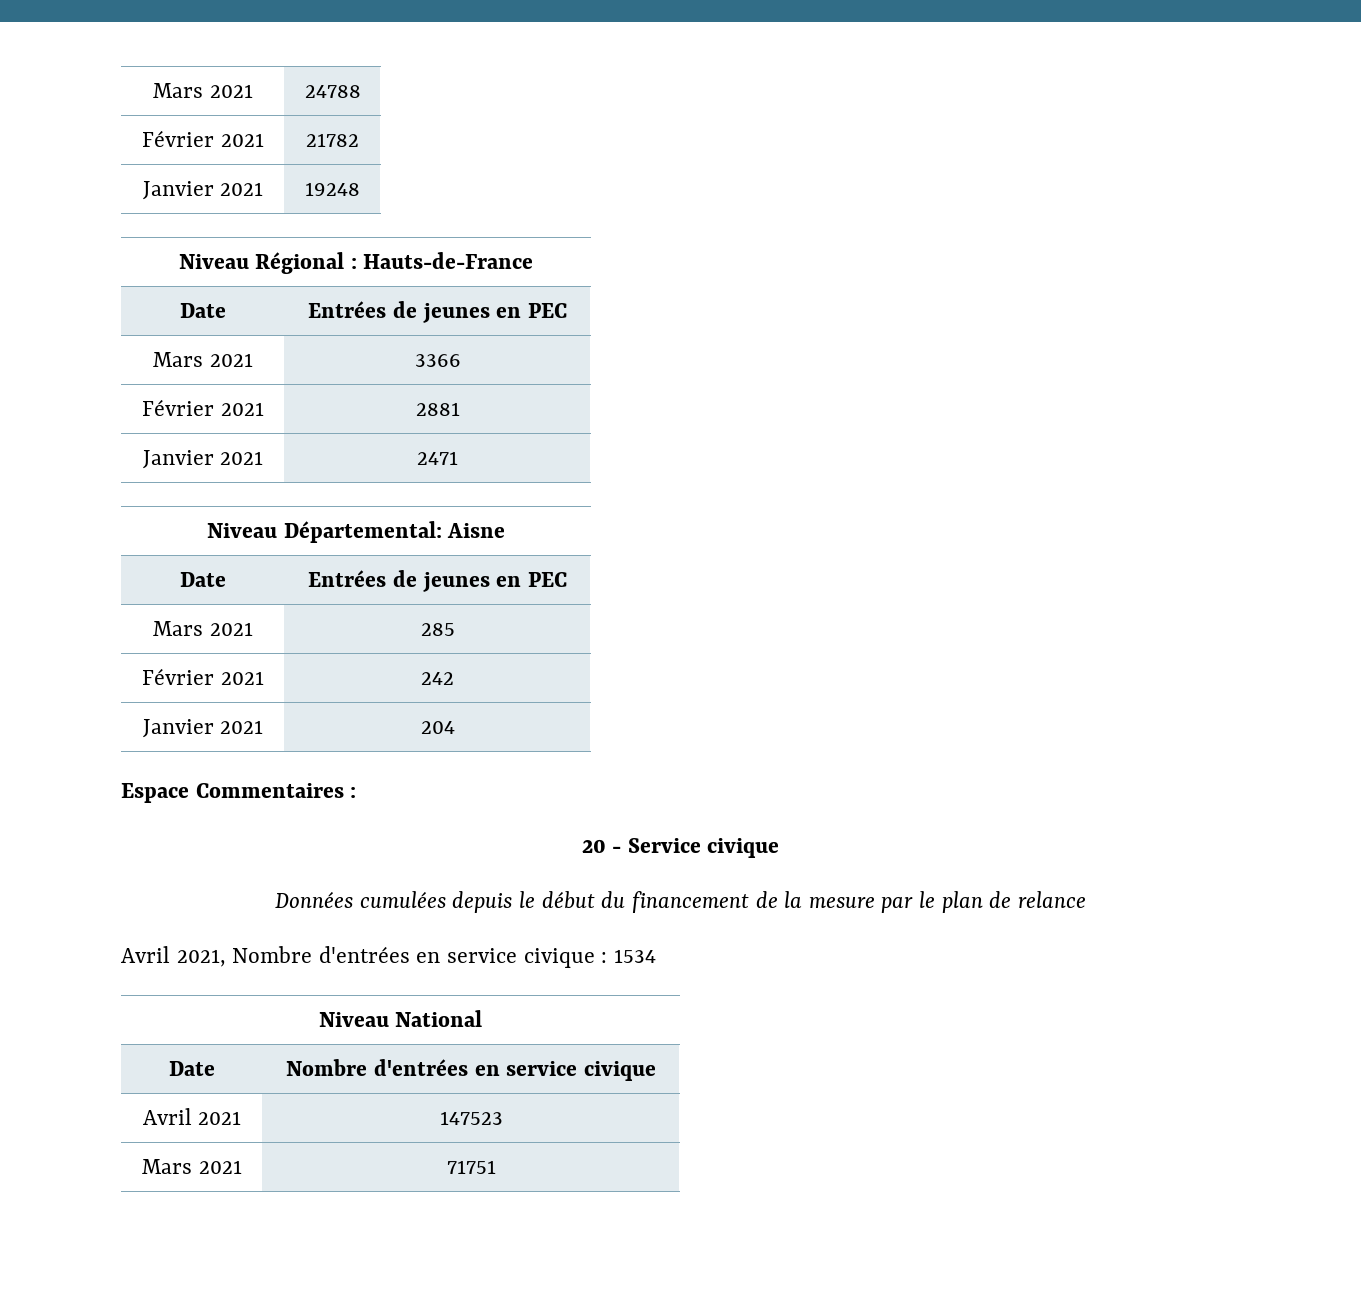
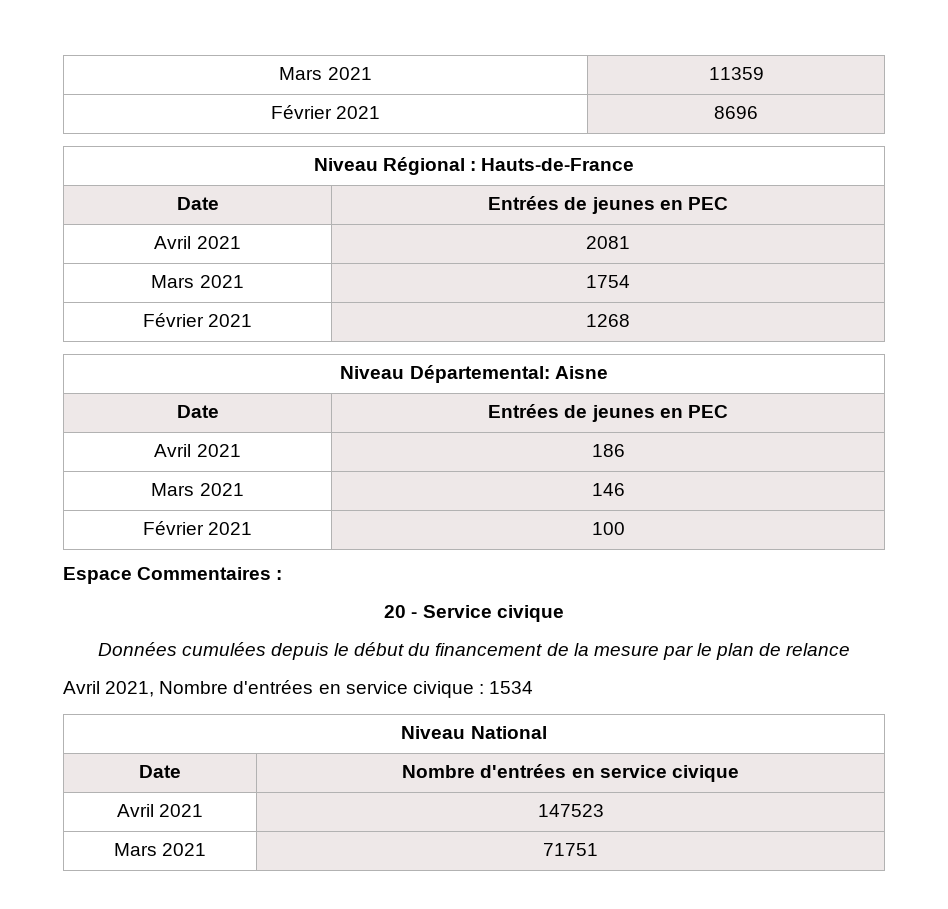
[153,83,253,98] [304,85,361,98] [142,130,264,147] [306,133,359,147] [142,181,264,200] [305,182,360,196] Mars 2021 | 24788 // Février 2021 | 21782 // Janvier 2021 | 19248 -> [279,67,372,80] [708,67,764,80] [270,105,381,119] [713,106,758,119] Mars 2021 | 11359 // Février 2021 | 8696
[153,352,253,367] [414,354,461,367] [142,399,264,416] [415,402,460,416] [142,450,264,469] [417,451,458,465] // Mars 2021 | 3366 // Février 2021 | 2881 // Janvier 2021 | 2471 -> [154,236,241,249] [585,236,630,249] [151,275,244,288] [585,275,630,288] [142,313,253,327] [585,314,630,327] // Avril 2021 | 2081 // Mars 2021 | 1754 // Février 2021 | 1268
[153,621,253,636] [420,623,455,636] [142,668,264,685] [421,672,454,685] [142,719,264,738] [420,721,455,734] // Mars 2021 | 285 // Février 2021 | 242 // Janvier 2021 | 204 -> [154,444,241,457] [591,444,625,457] [151,483,244,496] [591,483,625,496] [142,521,253,535] [591,522,625,535] // Avril 2021 | 186 // Mars 2021 | 146 // Février 2021 | 100

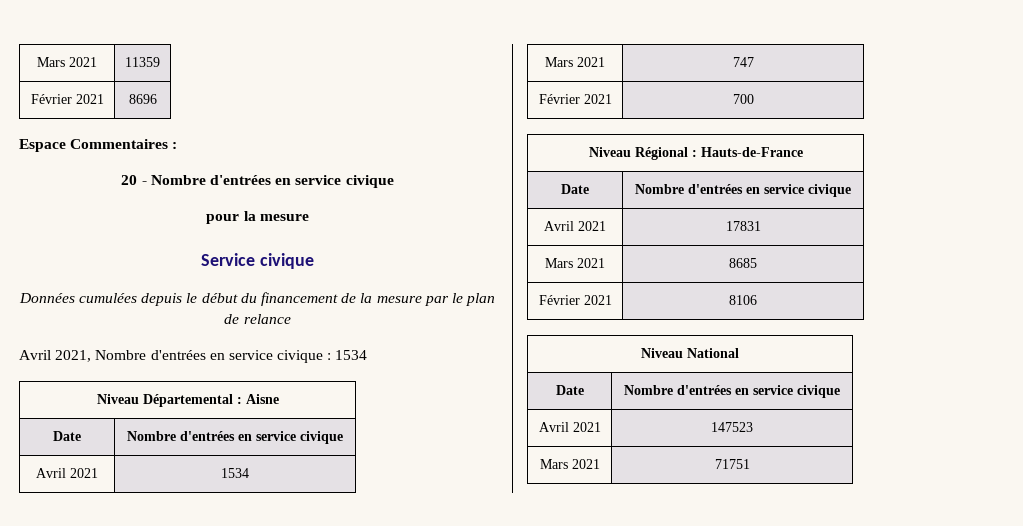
[313,157,635,175] [176,197,219,210] [488,196,728,214] [154,236,241,249] [585,236,630,249] [151,275,244,288] [585,275,630,288] [142,313,253,327] [585,314,630,327] [340,365,608,383] [176,405,219,418] [488,404,728,422] [154,444,241,457] [591,444,625,457] [151,483,244,496] [591,483,625,496] [142,521,253,535] [591,522,625,535] // Niveau Régional : Hauts-de-France // Date | Entrées de jeunes en PEC // Avril 2021 | 2081 // Mars 2021 | 1754 // Février 2021 | 1268 // Niveau Départemental: Aisne // Date | Entrées de jeunes en PEC // Avril 2021 | 186 // Mars 2021 | 146 // Février 2021 | 100 -> (157, 99) none
(418, 615) none -> [150,175,394,188] [206,211,309,224] Nombre d'entrées en service civique // pour la mesure //
(534, 687) none -> [96,394,279,407] [53,431,81,441] [127,431,343,444] [36,468,98,478] [221,468,250,478] [545,57,605,67] [732,57,754,67] [538,94,612,104] [732,94,754,104] [588,147,803,160] [561,184,589,194] [635,184,851,197] [544,221,606,231] [725,221,761,231] [545,258,605,268] [729,258,757,268] [538,295,612,305] [729,295,757,305] // Niveau Départemental : Aisne // Date | Nombre d'entrées en service civique // Avril 2021 | 1534 // Mars 2021 | 747 // Février 2021 | 700 // Niveau Régional : Hauts-de-France // Date | Nombre d'entrées en service civique // Avril 2021 | 17831 // Mars 2021 | 8685 // Février 2021 | 8106

